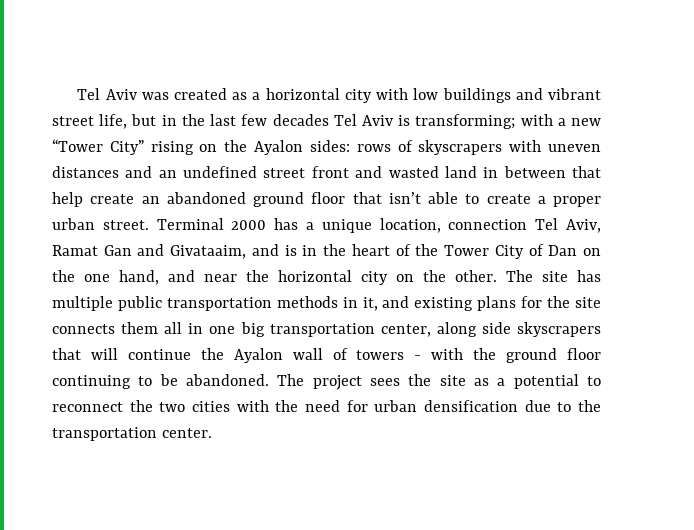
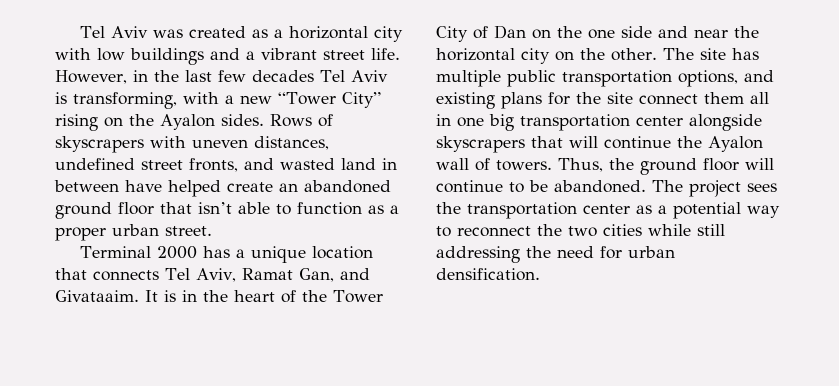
(543, 94) none -> [246,51,255,60] a
[99,114,157,129] life, but -> [371,48,400,60] [55,70,127,84] life. However,
[415,114,516,129] transforming; -> [73,92,177,109] transforming,
[309,140,391,152] sides: rows -> [220,114,312,127] sides. Rows
[52,166,177,178] distances and an -> [254,136,329,150] distances,
[311,166,349,178] front -> [189,158,238,172] fronts,
[572,166,602,178] [52,192,83,207] that help -> [125,180,221,197] have helped
[486,194,531,204] create -> [297,202,384,215] function as
(149, 225) none -> (212, 231) //
[379,218,601,233] [52,244,279,259] location, connection Tel Aviv, Ramat Gan and Givataaim, and -> [312,246,374,259] [55,268,370,282] [55,290,158,302] location that connects Tel Aviv, Ramat Gan, and Givataaim. It
[119,270,159,285] hand, -> [621,26,652,38] side
[276,296,378,311] methods in it, -> [678,70,738,87] options,
[52,324,115,334] connects -> [639,94,698,105] connect
[380,322,511,337] center, along side -> [636,114,762,131] center alongside
[356,348,464,360] towers - with -> [496,158,603,172] towers. Thus,
[52,375,131,389] continuing -> [745,158,774,170] [436,180,503,193] will continue
[439,375,466,386] site -> [467,202,630,219] transportation center
(579, 381) none -> [747,205,780,218] way
[236,400,269,412] with -> [648,224,725,236] [436,246,520,263] while still addressing
[424,400,601,412] [52,427,212,441] densification due to the transportation center. -> [436,268,540,281] densification.

